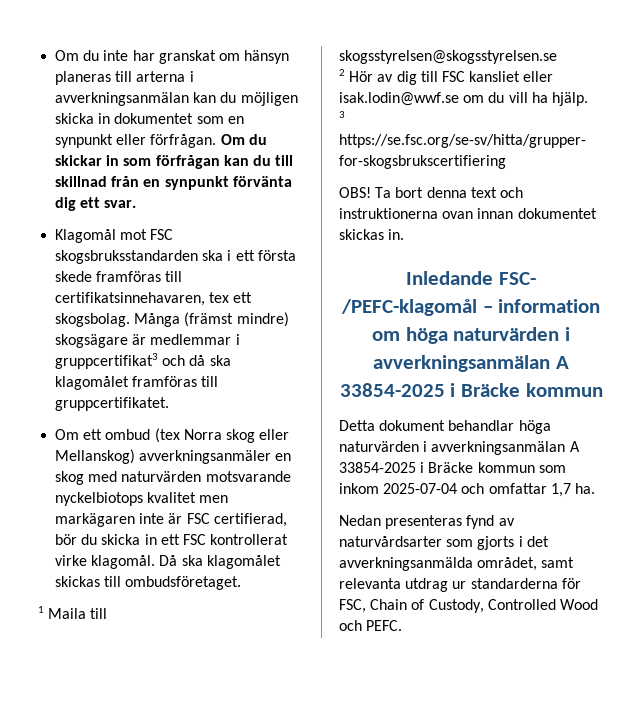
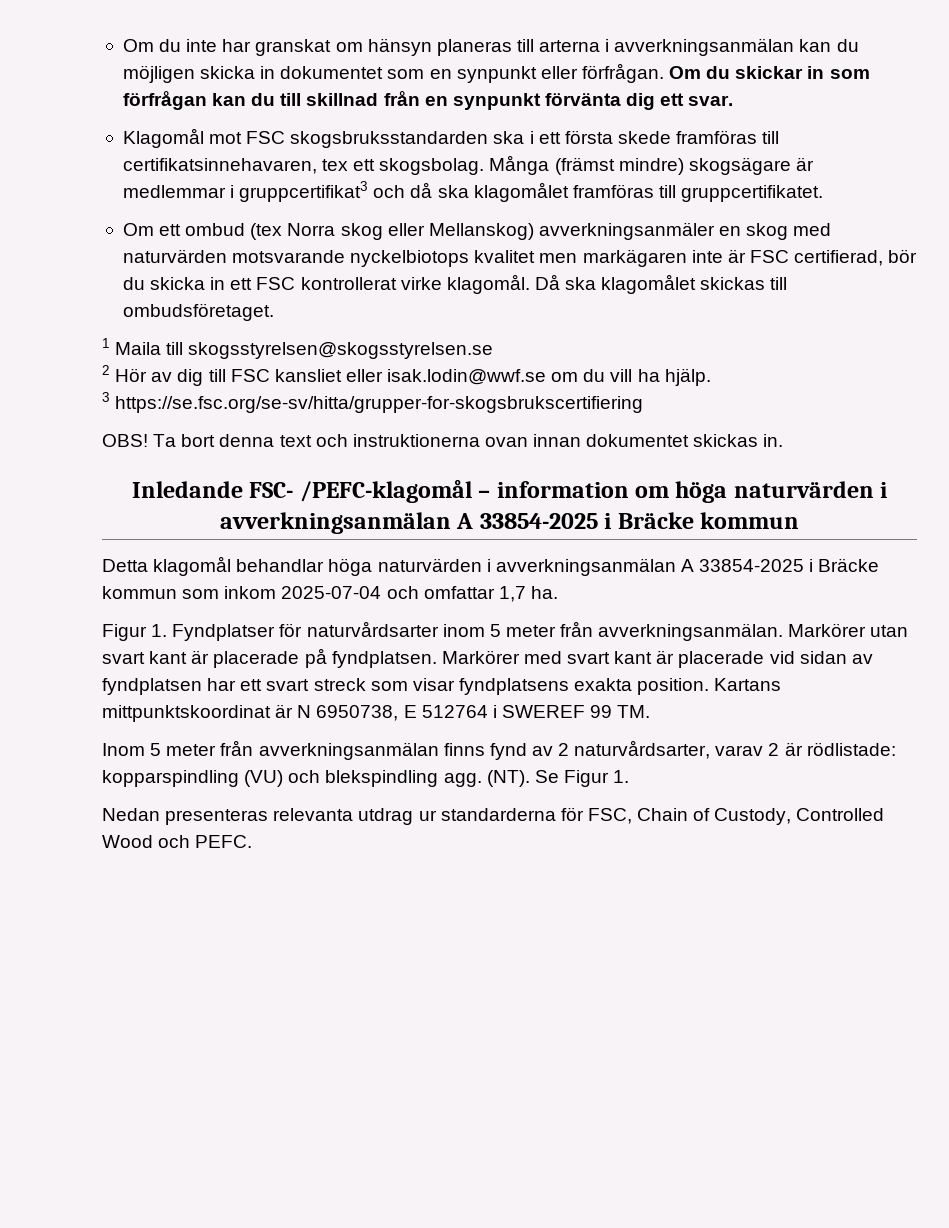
[379,420,446,431] dokument -> [153,556,232,576] klagomål
[339,515,515,529] [339,536,549,550] [339,557,575,571] Nedan presenteras fynd av naturvårdsarter som gjorts i det avverkningsanmälda området, samt -> [102,621,909,641] [102,648,873,668] [102,678,782,695] [102,704,651,722] [102,740,896,760] [102,770,630,787] [102,808,269,825] Figur 1. Fyndplatser för naturvårdsarter inom 5 meter från avverkningsanmälan. Markörer utan svart kant är placerade på fyndplatsen. Markörer med svart kant är placerade vid sidan av fyndplatsen har ett svart streck som visar fyndplatsens exakta position. Kartans mittpunktskoordinat är N 6950738, E 512764 i SWEREF 99 TM. // Inom 5 meter från avverkningsanmälan finns fynd av 2 naturvårdsarter, varav 2 är rödlistade: kopparspindling (VU) och blekspindling agg. (NT). Se Figur 1. // Nedan presenteras

